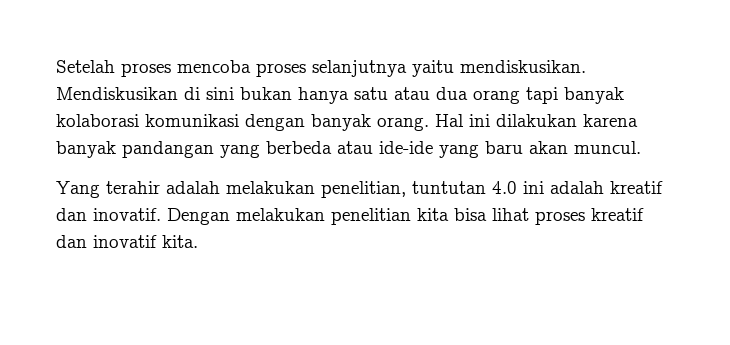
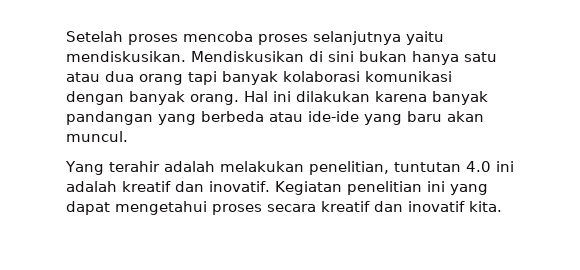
[167,208,585,225] Dengan melakukan penelitian kita bisa lihat proses -> [274,181,488,195] [66,201,316,215] Kegiatan penelitian ini yang dapat mengetahui proses secara

